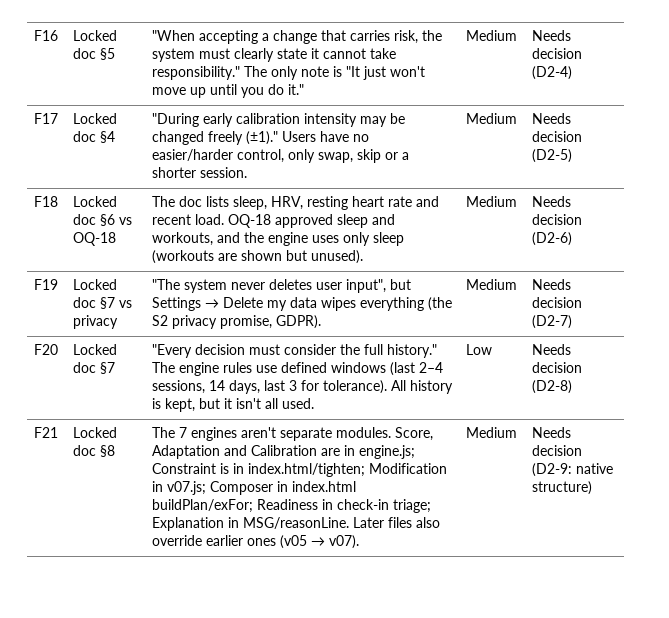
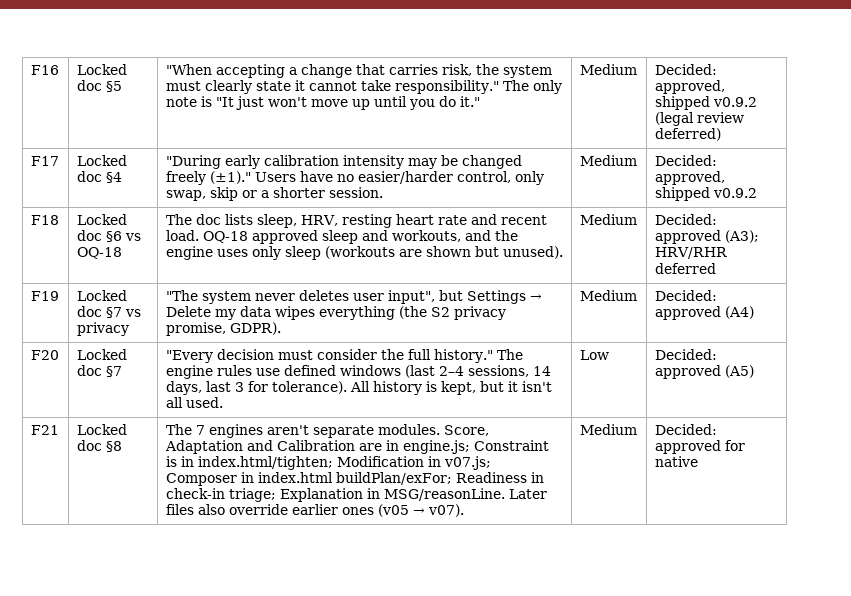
[532,30,572,41] [532,48,583,59] [532,66,573,80] Needs decision (D2-4) -> [654,64,717,75] [654,80,725,94] [654,96,757,110] [654,112,744,126] [654,128,721,141] Decided: approved, shipped v0.9.2 (legal review deferred)
[532,113,572,124] [532,131,583,142] [532,149,573,163] Needs decision (D2-5) -> [654,155,717,166] [654,171,725,185] [654,187,757,201] Decided: approved, shipped v0.9.2
[532,196,572,207] [532,214,583,225] [532,232,573,246] Needs decision (D2-6) -> [654,214,717,225] [654,230,759,244] [654,247,727,259] [654,263,716,274] Decided: approved (A3); HRV/RHR deferred
[532,279,572,290] [532,297,583,308] [532,315,573,329] Needs decision (D2-7) -> [654,290,717,301] [654,306,754,320] Decided: approved (A4)
[532,344,572,355] [532,362,583,373] [532,380,573,394] Needs decision (D2-8) -> [654,349,717,360] [654,365,754,379] Decided: approved (A5)
[532,427,572,438] [532,445,583,456] [532,463,614,477] [532,481,593,495] Needs decision (D2-9: native structure) -> [654,424,717,435] [654,440,745,454] [654,456,698,467] Decided: approved for native

